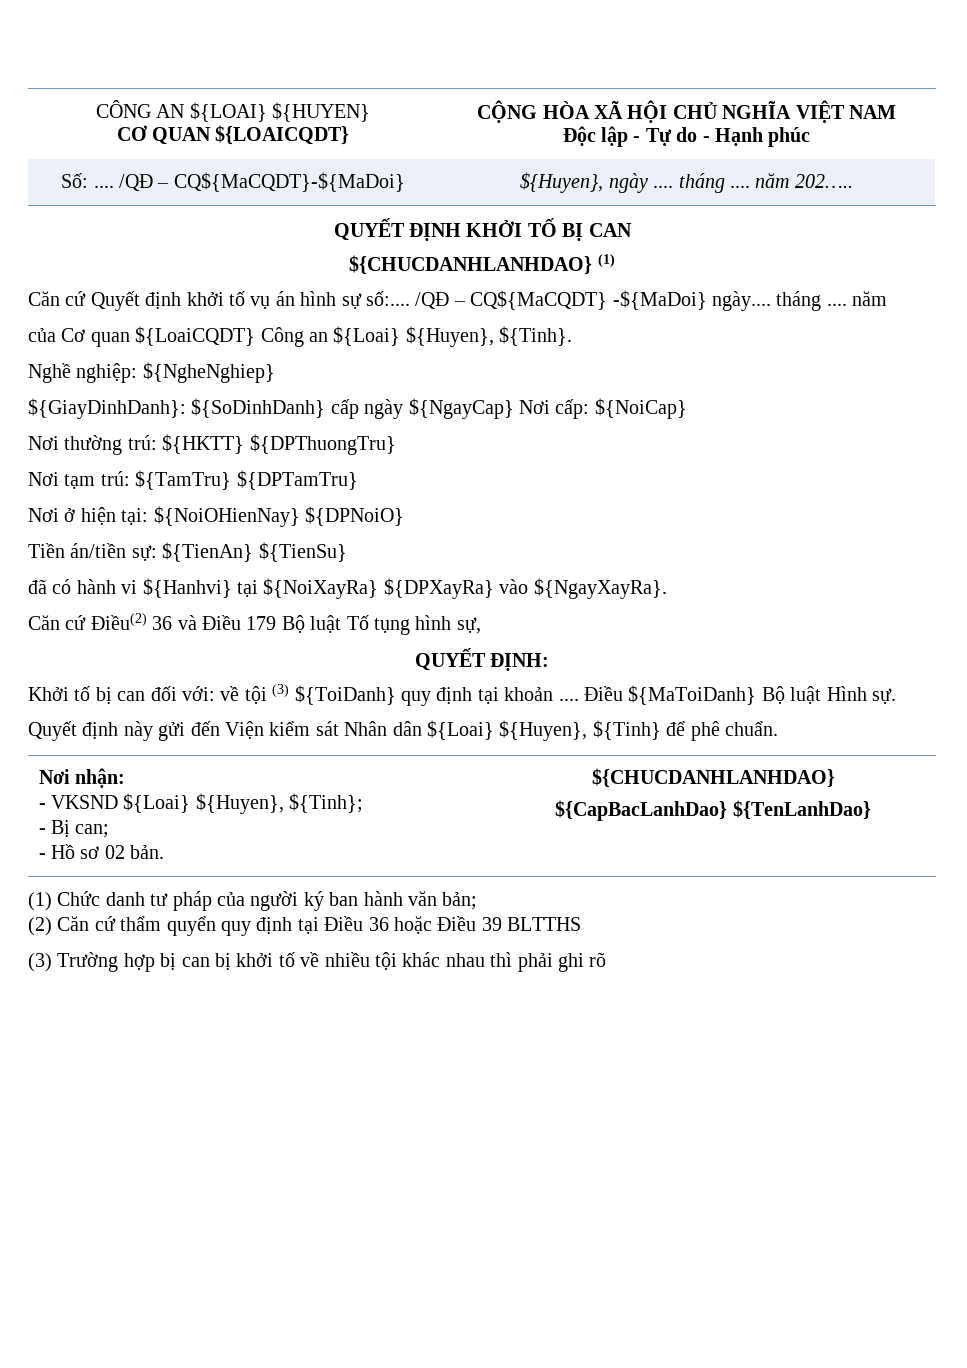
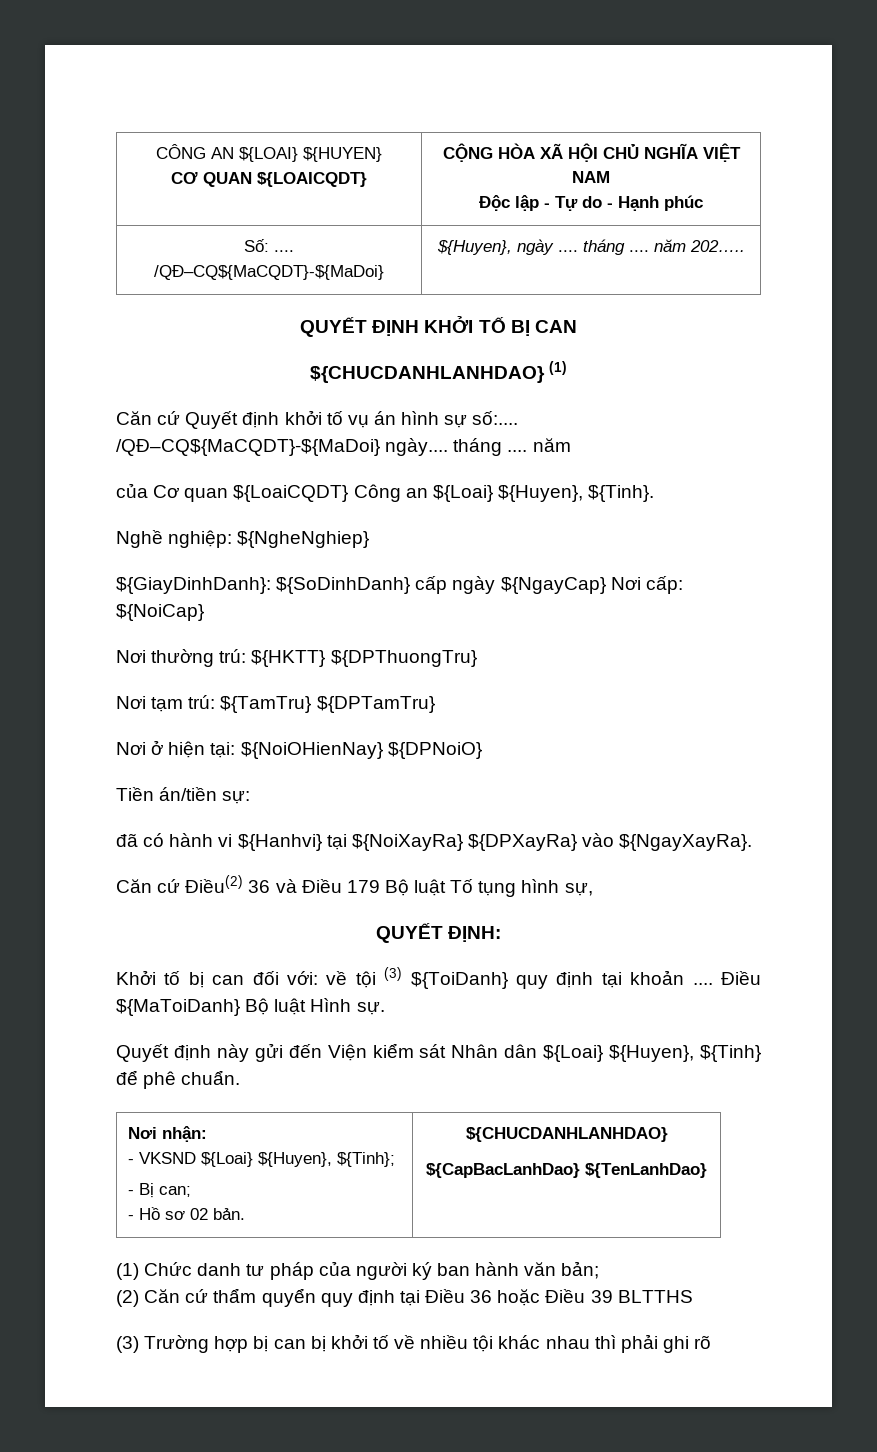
[118,172,405,192] /QĐ – CQ${MaCQDT}-${MaDoi} -> [154,265,384,280] /QĐ–CQ${MaCQDT}-${MaDoi}
[415,290,707,310] /QĐ – CQ${MaCQDT} -${MaDoi} -> [116,439,380,456] /QĐ–CQ${MaCQDT}-${MaDoi}
[162,542,347,562] ${TienAn} ${TienSu} -> (251, 797) none

